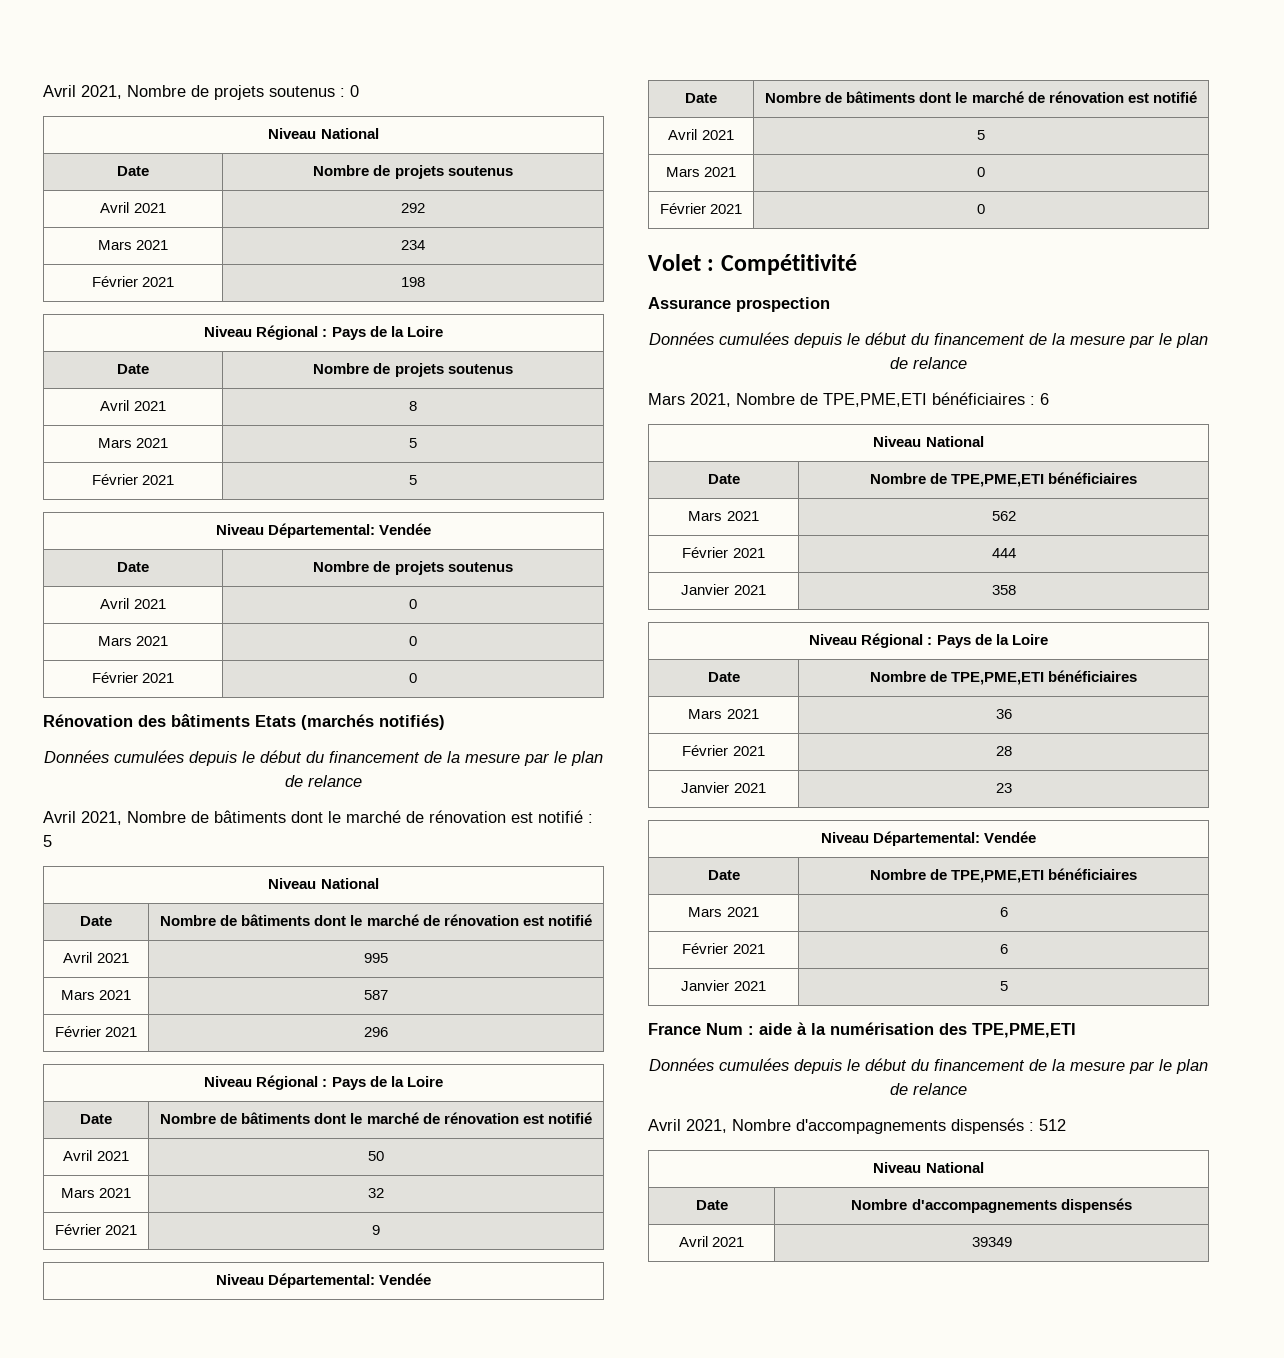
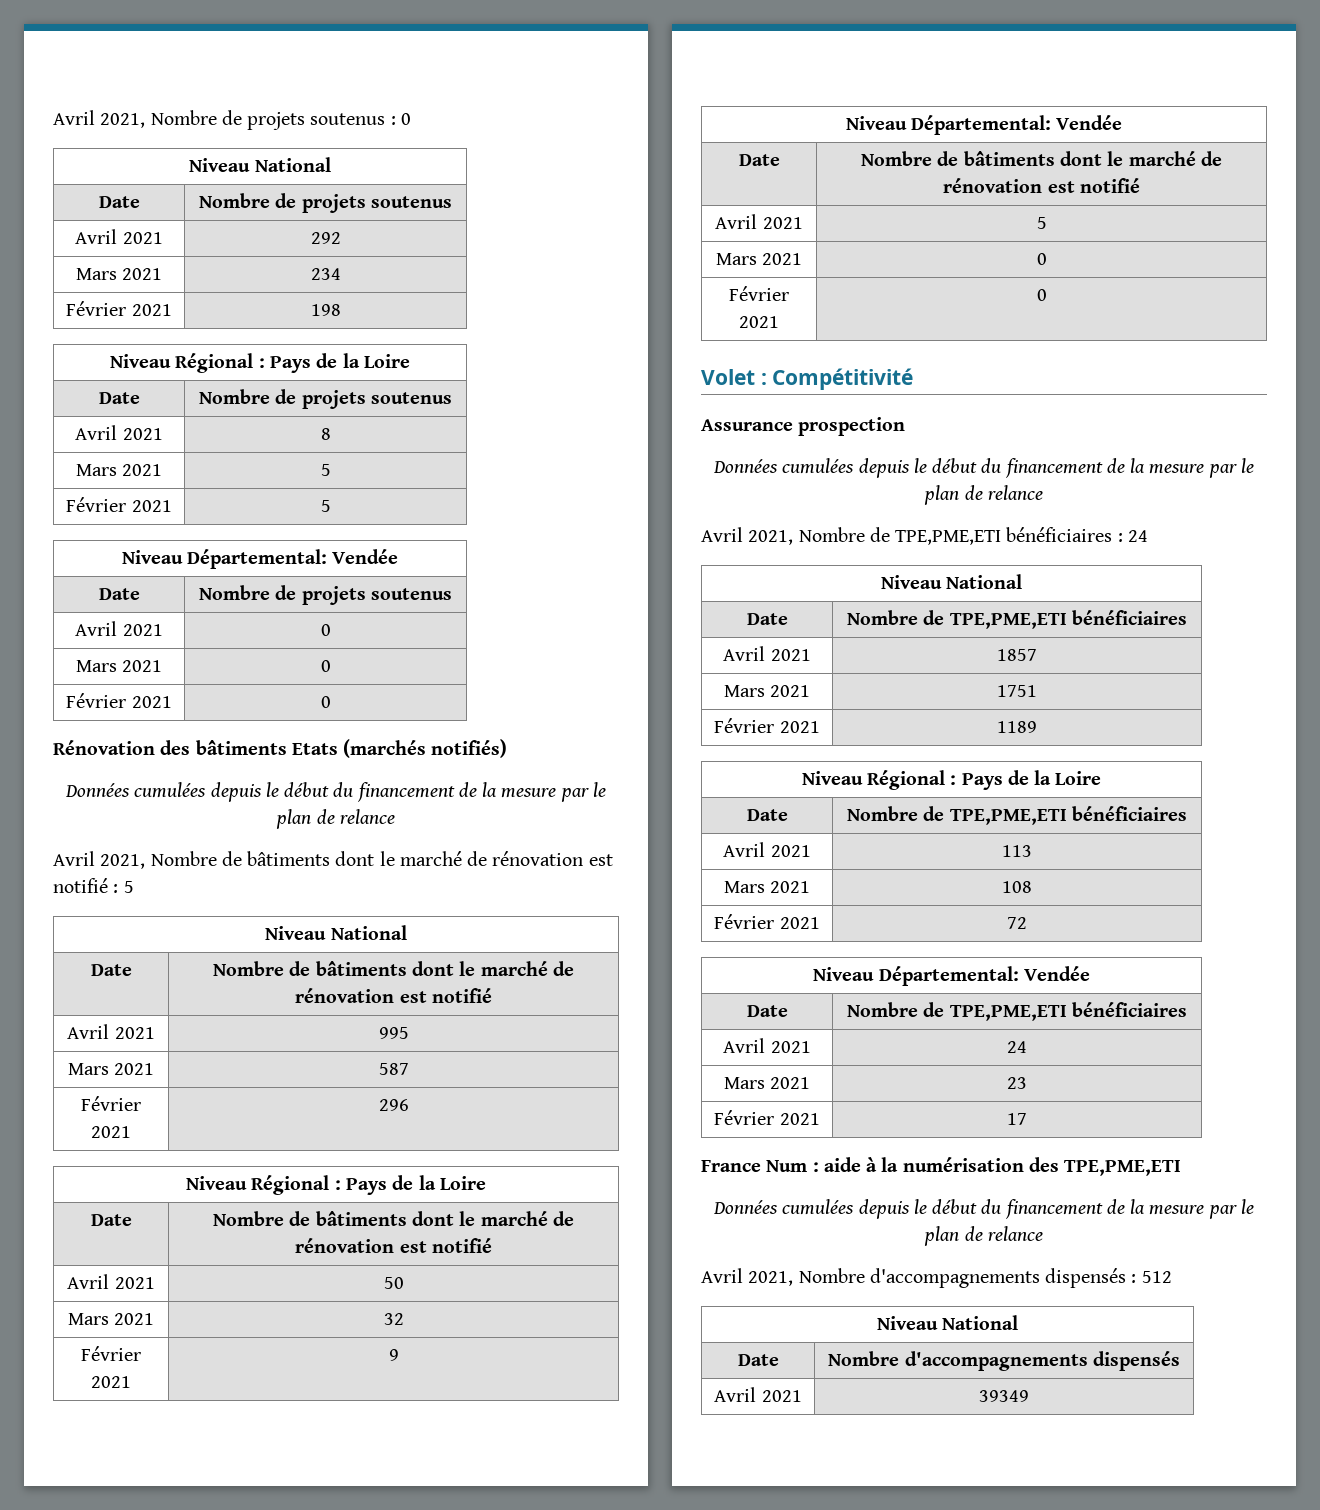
[648,393,685,405] Mars -> [701,527,743,542] Avril
[1040,393,1049,405] 6 -> [1127,530,1148,542] 24
[688,511,759,521] [991,511,1016,521] [682,547,765,558] [991,548,1016,558] [681,584,766,595] [991,585,1016,595] // Mars 2021 | 562 // Février 2021 | 444 // Janvier 2021 | 358 -> [723,646,811,661] [997,649,1037,661] [723,685,811,697] [997,685,1037,697] [714,718,820,733] [997,721,1037,733] // Avril 2021 | 1857 // Mars 2021 | 1751 // Février 2021 | 1189
[688,709,759,719] [995,709,1012,719] [682,745,765,756] [995,746,1012,756] [681,782,766,793] [995,783,1012,793] // Mars 2021 | 36 // Février 2021 | 28 // Janvier 2021 | 23 -> [723,842,811,857] [1002,845,1032,857] [723,881,811,893] [1002,881,1032,893] [714,914,820,929] [1007,917,1027,929] // Avril 2021 | 113 // Mars 2021 | 108 // Février 2021 | 72
[688,907,759,917] [999,907,1008,917] [682,943,765,954] [999,944,1008,954] [681,980,766,991] [999,981,1008,991] // Mars 2021 | 6 // Février 2021 | 6 // Janvier 2021 | 5 -> [723,1038,811,1053] [1007,1041,1027,1053] [723,1077,811,1089] [1007,1077,1027,1089] [714,1110,820,1125] [1007,1113,1027,1125] // Avril 2021 | 24 // Mars 2021 | 23 // Février 2021 | 17

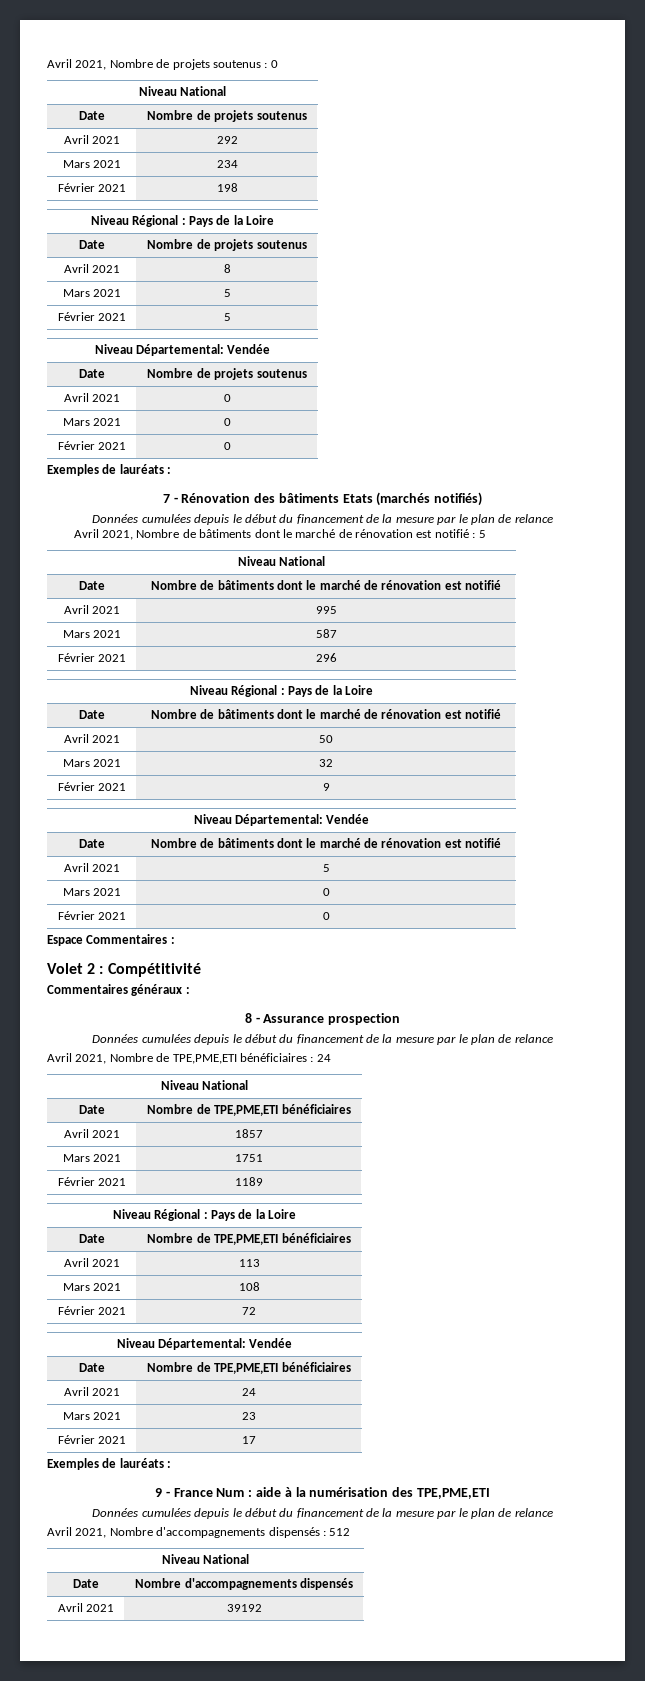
(331, 702) none -> [47,464,172,476] [162,494,178,503] Exemples de lauréats : // 7 -
(1047, 295) none -> [47,934,175,946] // Espace Commentaires :
(755, 377) none -> [87,963,96,974] 2
(914, 379) none -> [47,984,190,996] [244,1013,260,1023] Commentaires généraux : // 8 -
(1027, 1119) none -> [47,1458,172,1470] [155,1488,170,1497] Exemples de lauréats : // 9 -
[979,1390,1029,1402] 39349 -> [226,1604,262,1612] 39192

